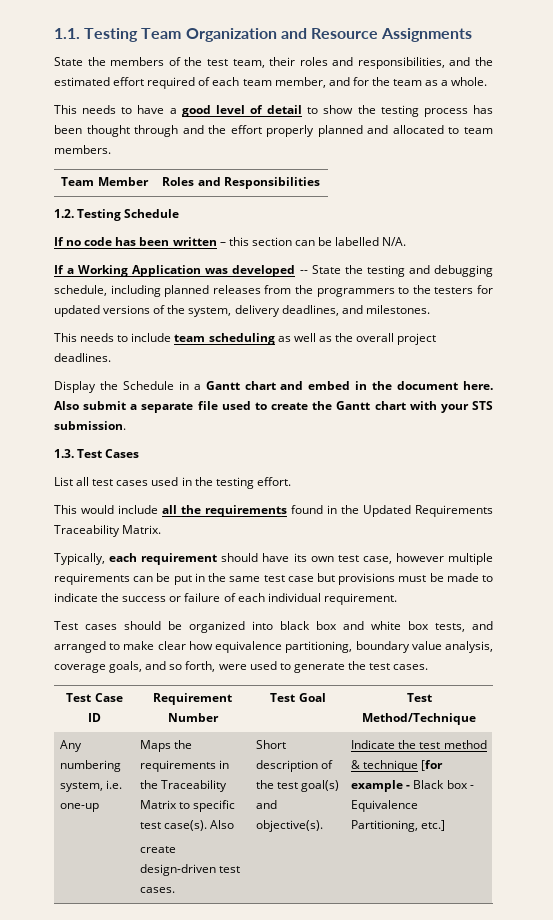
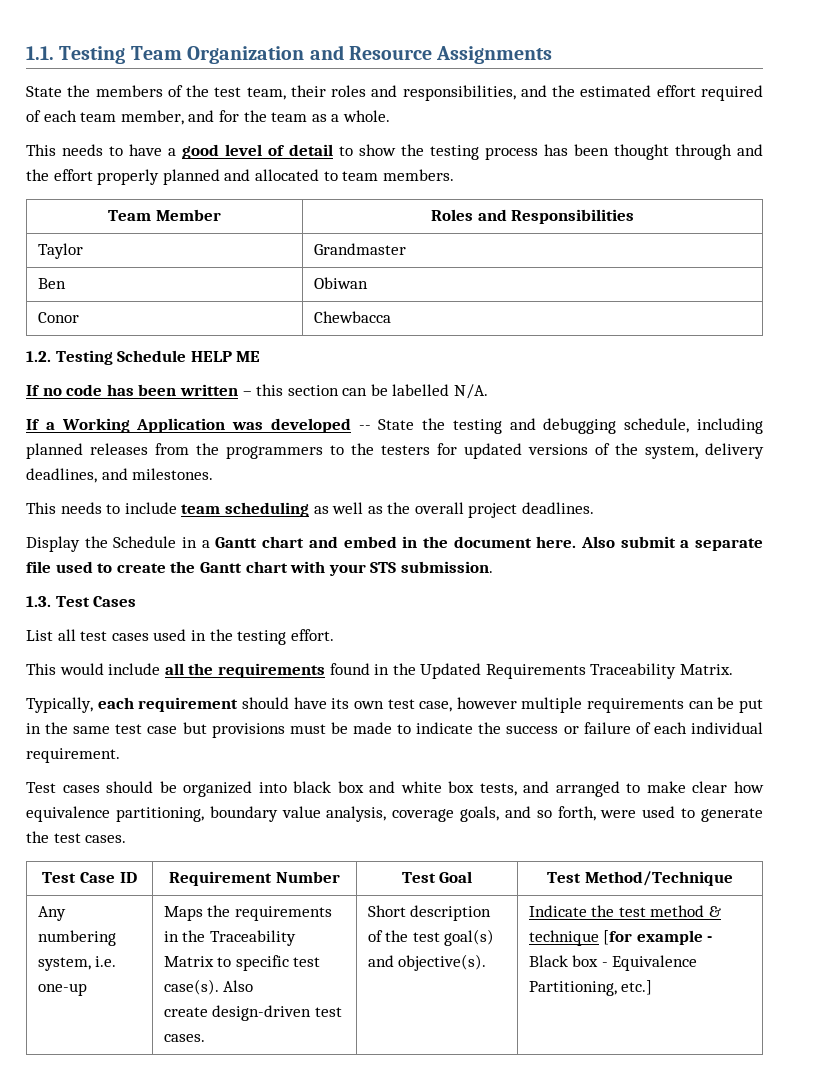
(320, 183) none -> [37,243,83,259] [313,243,406,255] [37,278,66,289] [313,277,368,289] [37,312,79,323] [313,311,391,323] // Taylor | Grandmaster // Ben | Obiwan // Conor | Chewbacca
(180, 213) none -> [190,351,261,362] HELP ME

